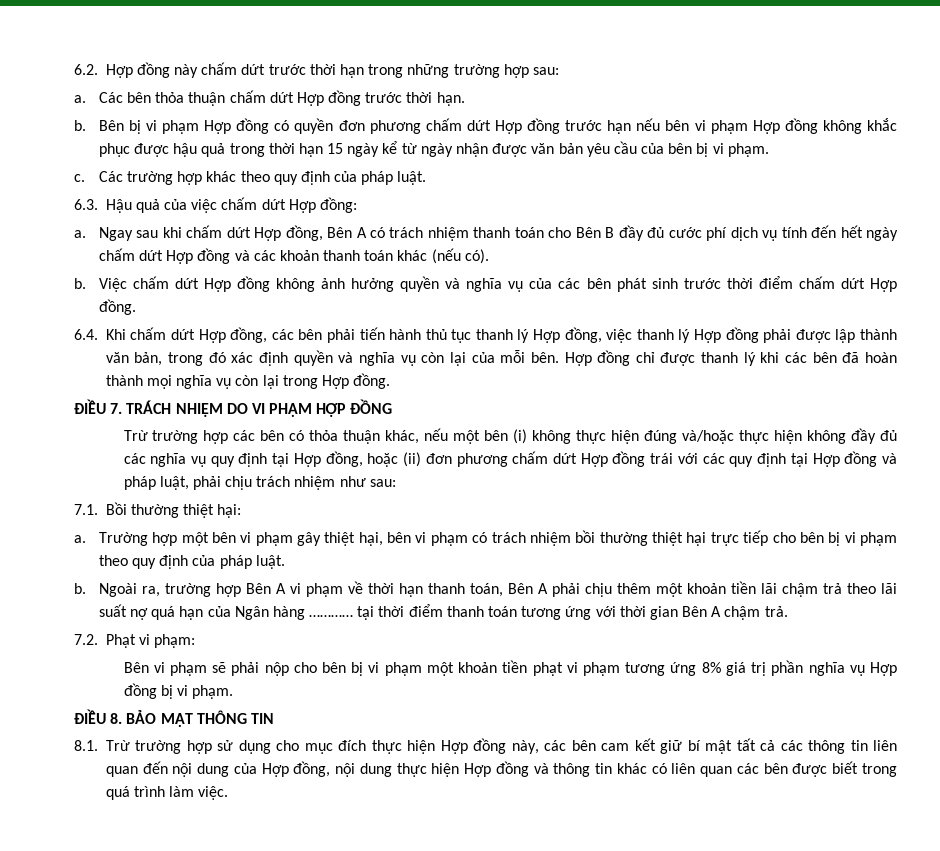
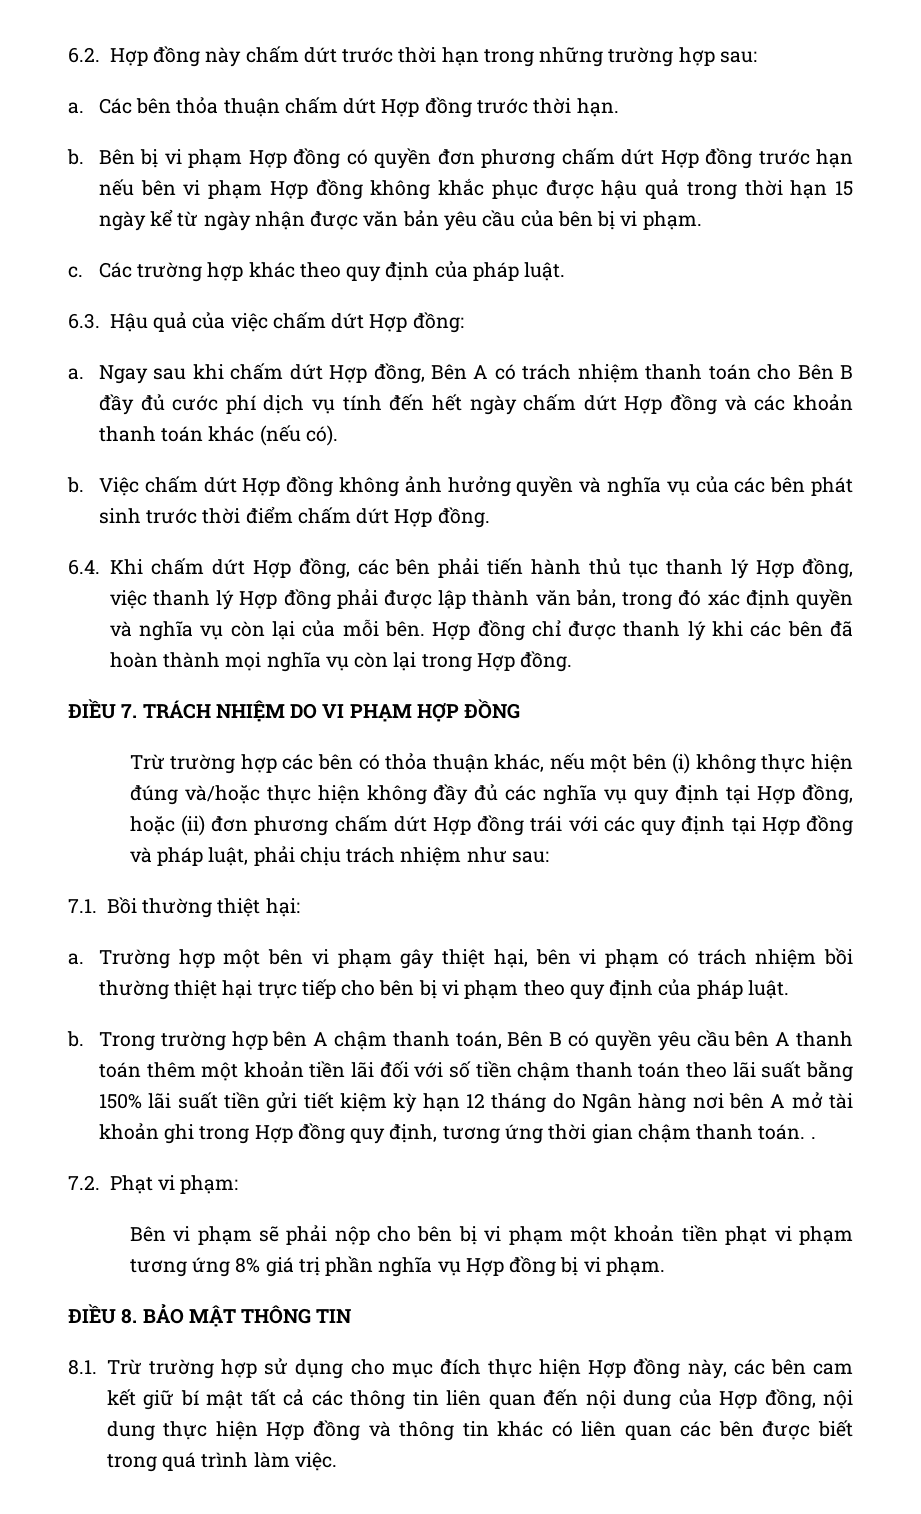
[98,581,612,597] Ngoài ra, trường hợp Bên A vi phạm về thời hạn thanh toán, Bên A phải chịu -> [98,1030,854,1051] [98,1062,141,1078] Trong trường hợp bên A chậm thanh toán, Bên B có quyền yêu cầu bên A thanh toán
[781,583,897,597] [98,604,616,620] chậm trả theo lãi suất nợ quá hạn của Ngân hàng ………… tại thời điểm thanh toán tương ứng với -> [379,1060,854,1082] [98,1092,853,1113] [98,1123,544,1144] đối với số tiền chậm thanh toán theo lãi suất bằng 150% lãi suất tiền gửi tiết kiệm kỳ hạn 12 tháng do Ngân hàng nơi bên A mở tài khoản ghi trong Hợp đồng quy định, tương ứng
[682,606,788,620] Bên A chậm trả. -> [637,1124,816,1143] chậm thanh toán. .

